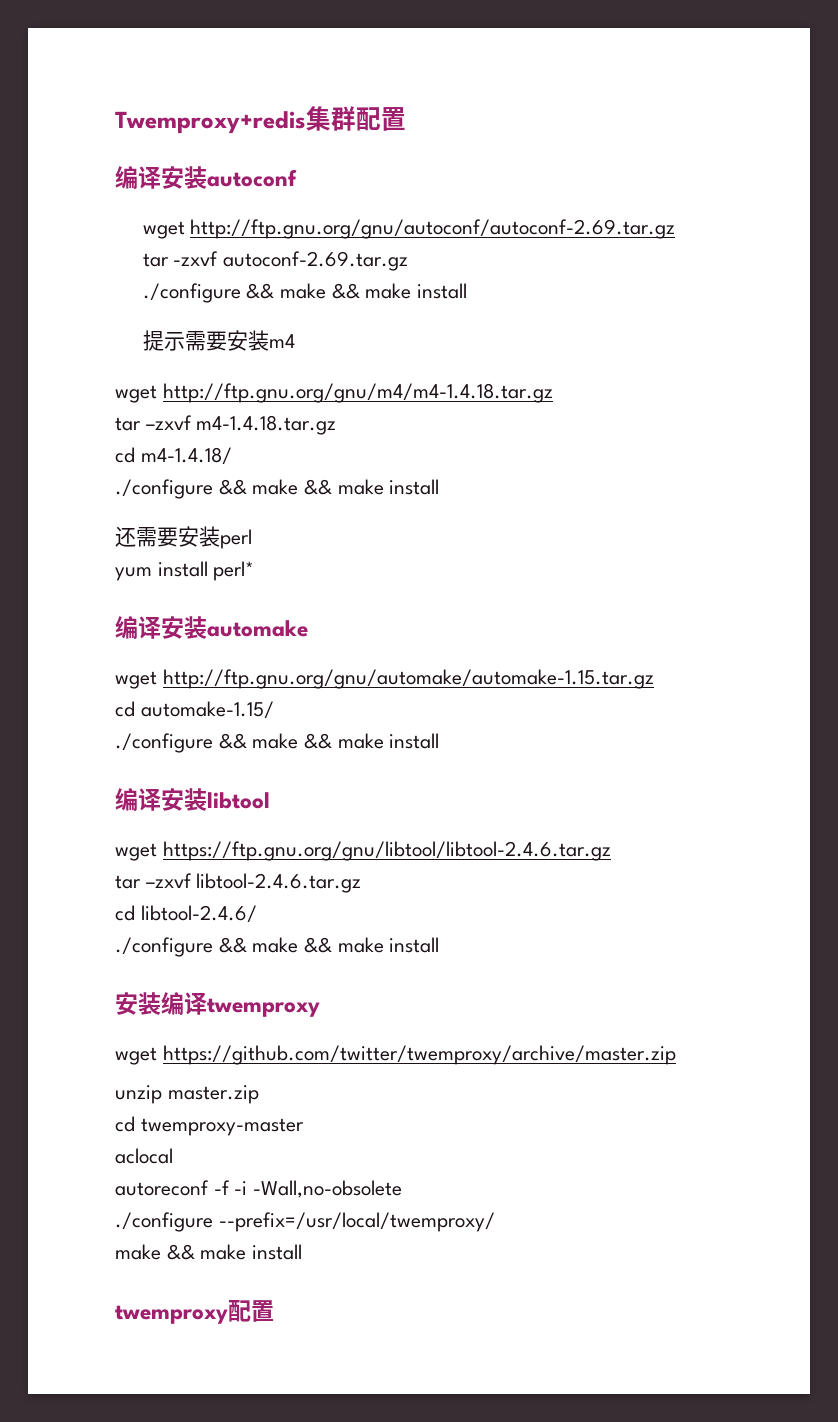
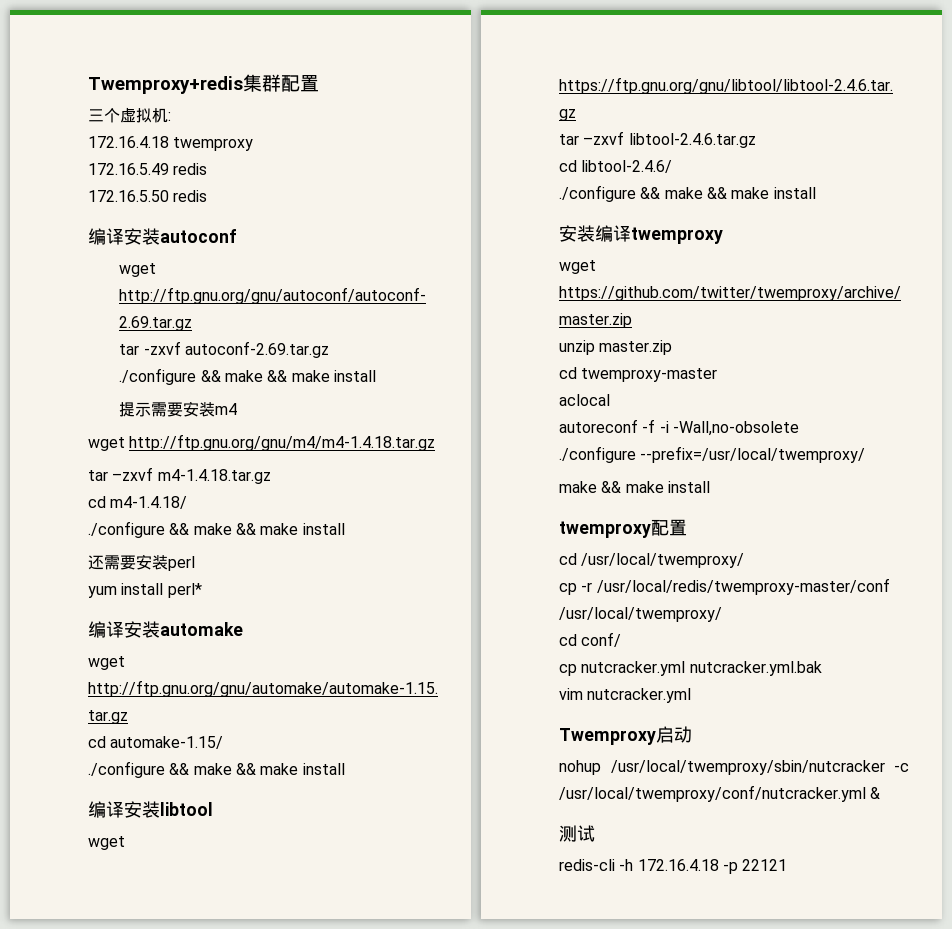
(406, 119) none -> [88,107,171,123] [88,136,254,151] [88,163,208,175] [88,190,208,202] // 三个虚拟机: // 172.16.4.18 twemproxy // 172.16.5.49 redis // 172.16.5.50 redis
(274, 1311) none -> [559,553,745,568] [559,578,890,595] [559,607,722,622] [559,632,622,647] [559,661,822,676] [559,688,692,703] [559,726,692,745] [559,760,909,775] [559,785,881,802] [559,825,595,842] [559,859,788,874] // cd /usr/local/twemproxy/ // cp -r /usr/local/redis/twemproxy-master/conf /usr/local/twemproxy/ // cd conf/ // cp nutcracker.yml nutcracker.yml.bak // vim nutcracker.yml // Twemproxy启动 // nohup /usr/local/twemproxy/sbin/nutcracker -c /usr/local/twemproxy/conf/nutcracker.yml & // 测试 // redis-cli -h 172.16.4.18 -p 22121

